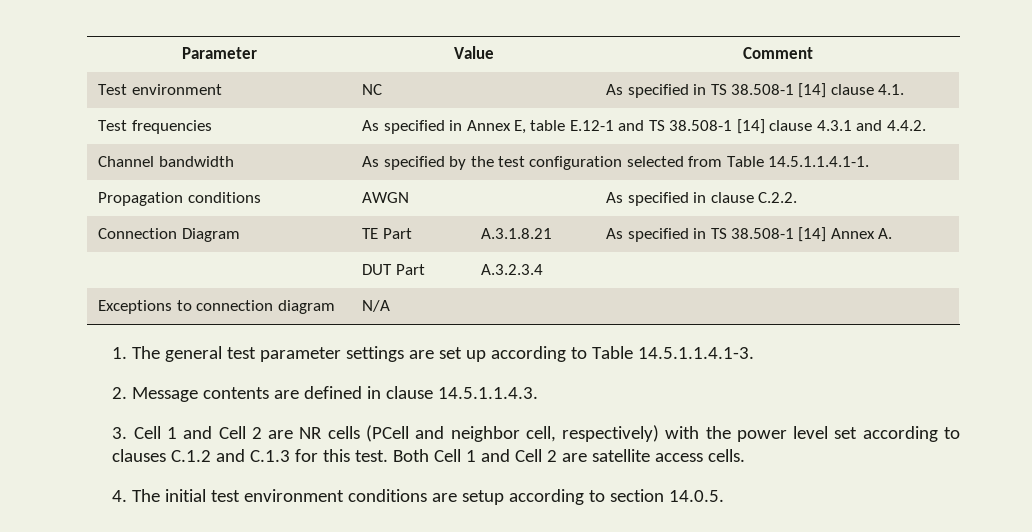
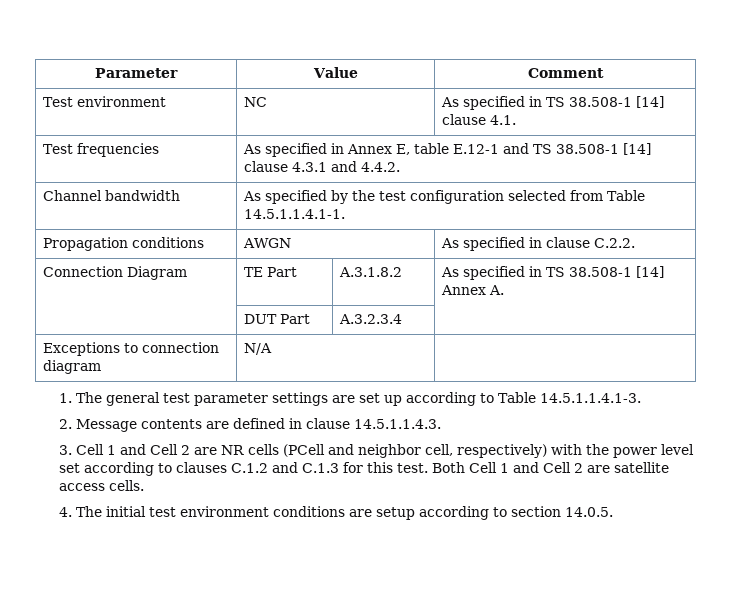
[481,228,553,239] A.3.1.8.21 -> [339,267,403,277] A.3.1.8.2

